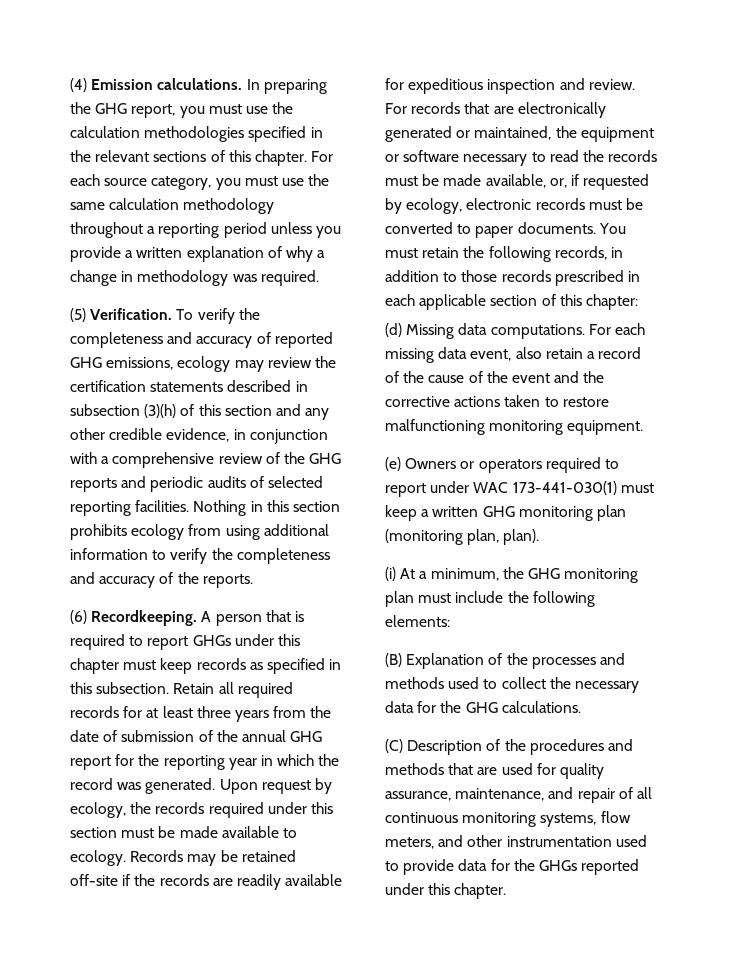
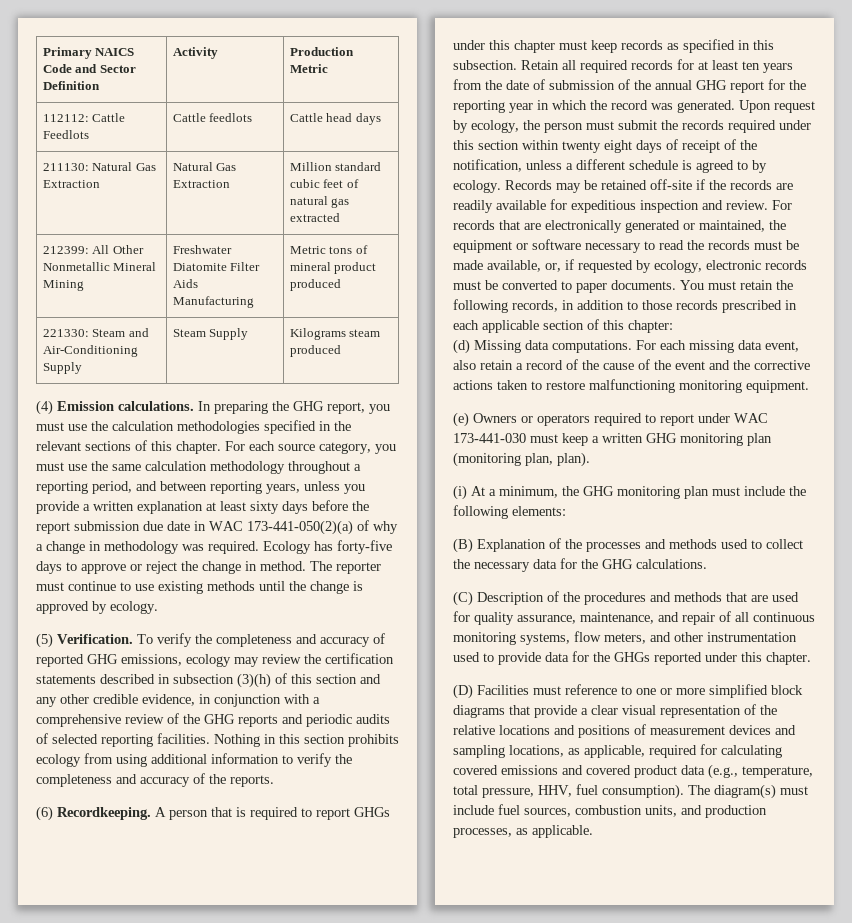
(70, 85) none -> [42,47,135,59] [42,64,136,73] [42,81,100,90] [172,47,218,59] [289,47,354,56] [289,64,328,73] [42,113,126,122] [42,130,89,139] [172,113,253,122] [289,113,381,125] [42,162,156,171] [42,180,100,188] [172,162,237,171] [172,180,230,188] [289,162,382,171] [289,179,359,188] [289,196,350,208] [289,213,340,222] [42,245,144,254] [42,262,157,271] [42,280,84,291] [172,245,232,254] [172,262,261,271] [172,279,198,288] [172,296,254,308] [289,245,368,254] [289,262,377,274] [289,279,341,291] [42,328,149,337] [42,345,138,357] [42,362,82,374] [172,328,249,340] [289,328,381,340] [289,345,341,357] Primary NAICS Code and Sector Definition | Activity | Production Metric // 112112: Cattle Feedlots | Cattle feedlots | Cattle head days // 211130: Natural Gas Extraction | Natural Gas Extraction | Million standard cubic feet of natural gas extracted // 212399: All Other Nonmetallic Mineral Mining | Freshwater Diatomite Filter Aids Manufacturing | Metric tons of mineral product produced // 221330: Steam and Air-Conditioning Supply | Steam Supply | Kilograms steam produced //
[223,222,267,238] period -> [92,481,300,494] period, and between reporting years,
(264, 254) none -> [206,500,369,514] [36,520,353,535] at least sixty days before the report submission due date in WAC 173-441-050(2)(a)
(319, 278) none -> [263,540,392,554] [36,561,381,574] [36,581,363,594] [36,601,158,614] Ecology has forty-five days to approve or reject the change in method. The reporter must continue to use existing methods until the change is approved by ecology.
[196,706,231,718] three -> [742,61,760,70] ten
(152, 808) none -> [544,120,678,133] person must submit the
[121,826,297,838] must be made available to -> [522,139,757,153] [453,159,767,173] within twenty eight days of receipt of the notification, unless a different schedule is agreed to by
[512,481,617,495] 173-441-030(1) -> [453,433,526,443] 173-441-030
(507, 891) none -> [453,684,803,699] [453,704,777,718] [453,724,796,738] [453,744,782,758] [453,764,813,779] [453,784,808,799] [453,804,767,818] [453,825,593,838] // (D) Facilities must reference to one or more simplified block diagrams that provide a clear visual representation of the relative locations and positions of measurement devices and sampling locations, as applicable, required for calculating covered emissions and covered product data (e.g., temperature, total pressure, HHV, fuel consumption). The diagram(s) must include fuel sources, combustion units, and production processes, as applicable.

